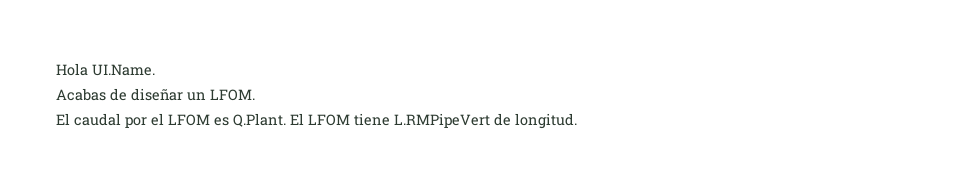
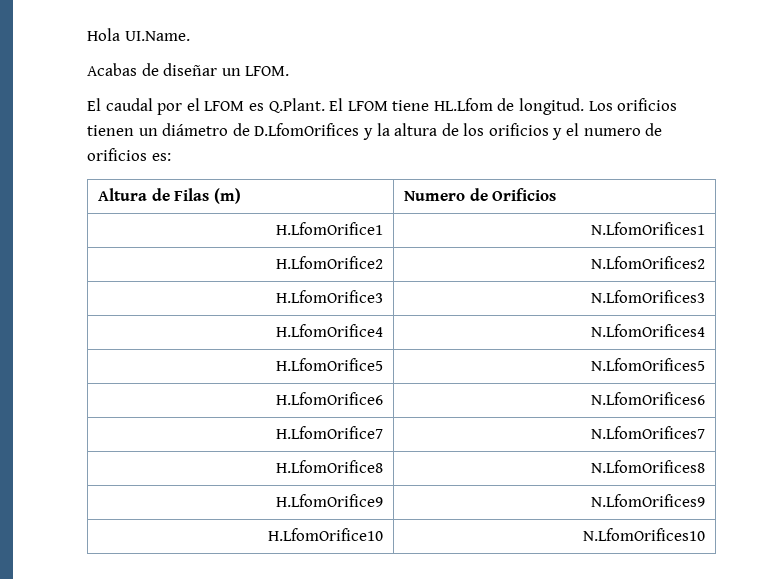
[394,113,490,128] L.RMPipeVert -> [433,98,493,111] HL.Lfom
(577, 121) none -> [588,98,678,111] [87,123,663,140] [87,148,171,161] [98,188,241,204] [404,188,557,201] [275,222,383,235] [590,222,705,235] [275,256,383,269] [590,256,705,269] [275,290,383,303] [590,290,705,303] [275,324,383,337] [590,324,705,337] [275,358,383,371] [590,358,705,371] [275,392,383,405] [590,392,705,405] [275,426,383,439] [590,426,705,439] [275,460,383,473] [590,460,705,473] [275,494,383,507] [590,494,705,507] [267,528,383,541] [582,528,705,541] Los orificios tienen un diámetro de D.LfomOrifices y la altura de los orificios y el numero de orificios es: // Altura de Filas (m) | Numero de Orificios // H.LfomOrifice1 | N.LfomOrifices1 // H.LfomOrifice2 | N.LfomOrifices2 // H.LfomOrifice3 | N.LfomOrifices3 // H.LfomOrifice4 | N.LfomOrifices4 // H.LfomOrifice5 | N.LfomOrifices5 // H.LfomOrifice6 | N.LfomOrifices6 // H.LfomOrifice7 | N.LfomOrifices7 // H.LfomOrifice8 | N.LfomOrifices8 // H.LfomOrifice9 | N.LfomOrifices9 // H.LfomOrifice10 | N.LfomOrifices10

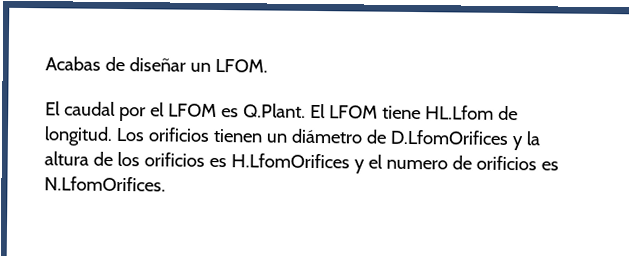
[87,28,190,41] Hola UI.Name. // -> (45, 63) none
(549, 129) none -> [208,153,350,169] es H.LfomOrifices
[151,153,171,161] [98,188,241,204] [404,188,557,201] [275,222,383,235] [590,222,705,235] [275,256,383,269] [590,256,705,269] [275,290,383,303] [590,290,705,303] [275,324,383,337] [590,324,705,337] [275,358,383,371] [590,358,705,371] [275,392,383,405] [590,392,705,405] [275,426,383,439] [590,426,705,439] [275,460,383,473] [590,460,705,473] [275,494,383,507] [590,494,705,507] [267,528,383,541] [582,528,705,541] es: // Altura de Filas (m) | Numero de Orificios // H.LfomOrifice1 | N.LfomOrifices1 // H.LfomOrifice2 | N.LfomOrifices2 // H.LfomOrifice3 | N.LfomOrifices3 // H.LfomOrifice4 | N.LfomOrifices4 // H.LfomOrifice5 | N.LfomOrifices5 // H.LfomOrifice6 | N.LfomOrifices6 // H.LfomOrifice7 | N.LfomOrifices7 // H.LfomOrifice8 | N.LfomOrifices8 // H.LfomOrifice9 | N.LfomOrifices9 // H.LfomOrifice10 | N.LfomOrifices10 -> [540,161,559,171] [44,176,166,192] es N.LfomOrifices.

